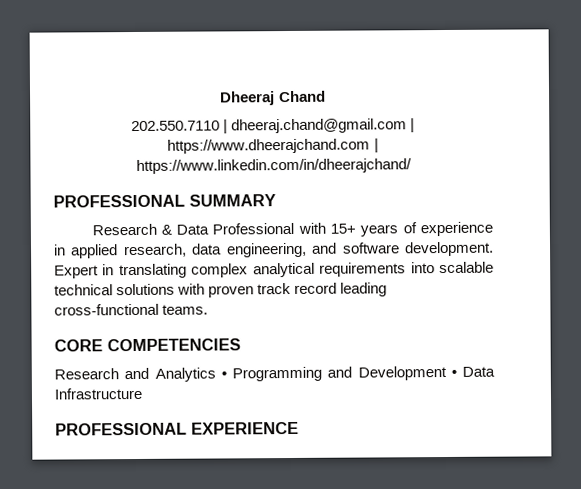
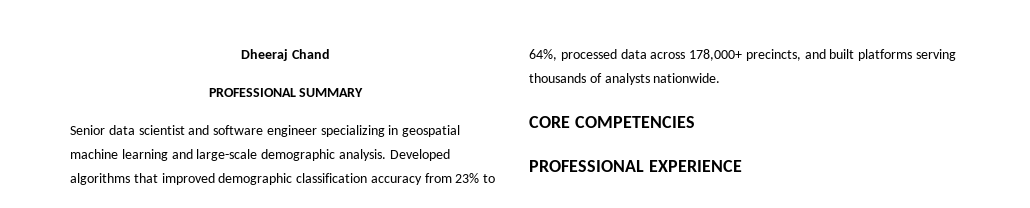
[130,118,416,134] [167,138,379,154] [135,158,412,174] [53,194,276,208] [91,221,493,237] [53,241,495,259] [54,261,495,279] [54,282,388,298] [54,303,209,316] [54,338,241,352] [54,365,495,382] [54,387,142,400] 202.550.7110 | dheeraj.chand@gmail.com | https://www.dheerajchand.com | https://www.linkedin.com/in/dheerajchand/ // PROFESSIONAL SUMMARY // Research & Data Professional with 15+ years of experience in applied research, data engineering, and software development. Expert in translating complex analytical requirements into scalable technical solutions with proven track record leading cross-functional teams. // CORE COMPETENCIES // Research and Analytics • Programming and Development • Data Infrastructure -> [208,88,364,97] [70,125,461,137] [70,149,450,161] [70,173,496,185] [529,49,957,61] [529,73,721,85] [529,116,695,128] PROFESSIONAL SUMMARY // Senior data scientist and software engineer specializing in geospatial machine learning and large-scale demographic analysis. Developed algorithms that improved demographic classification accuracy from 23% to 64%, processed data across 178,000+ precincts, and built platforms serving thousands of analysts nationwide. // CORE COMPETENCIES

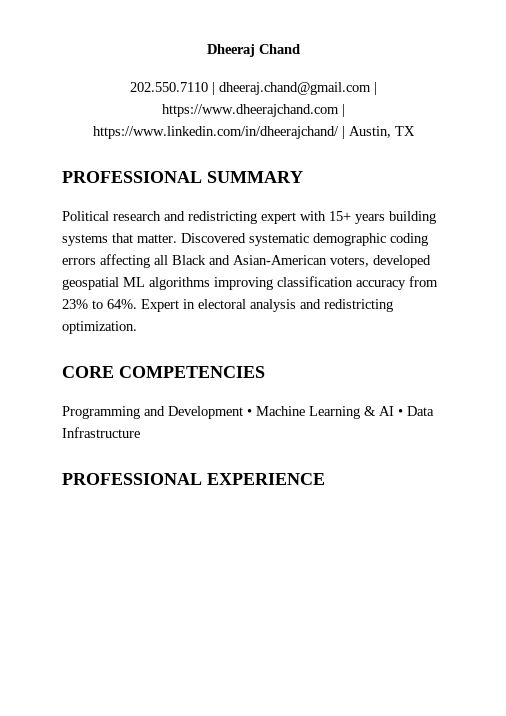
[208,88,364,97] [70,125,461,137] [70,149,450,161] [70,173,293,185] PROFESSIONAL SUMMARY // Senior data scientist and software engineer specializing in geospatial machine learning and large-scale demographic analysis. Developed algorithms that improved demographic -> [129,82,377,95] [161,104,345,117] [92,126,415,139] [62,171,303,183] [62,211,436,224] [62,233,428,246] [62,254,431,268] [62,277,273,290] 202.550.7110 | dheeraj.chand@gmail.com | https://www.dheerajchand.com | https://www.linkedin.com/in/dheerajchand/ | Austin, TX // PROFESSIONAL SUMMARY // Political research and redistricting expert with 15+ years building systems that matter. Discovered systematic demographic coding errors affecting all Black and Asian-American voters, developed geospatial ML algorithms improving
[529,49,957,61] [529,73,721,85] [529,116,695,128] 64%, processed data across 178,000+ precincts, and built platforms serving thousands of analysts nationwide. // CORE COMPETENCIES -> [107,299,393,312] [62,321,137,334] [62,366,265,378] [62,406,434,419] [62,427,140,438] 64%. Expert in electoral analysis and redistricting optimization. // CORE COMPETENCIES // Programming and Development • Machine Learning & AI • Data Infrastructure

